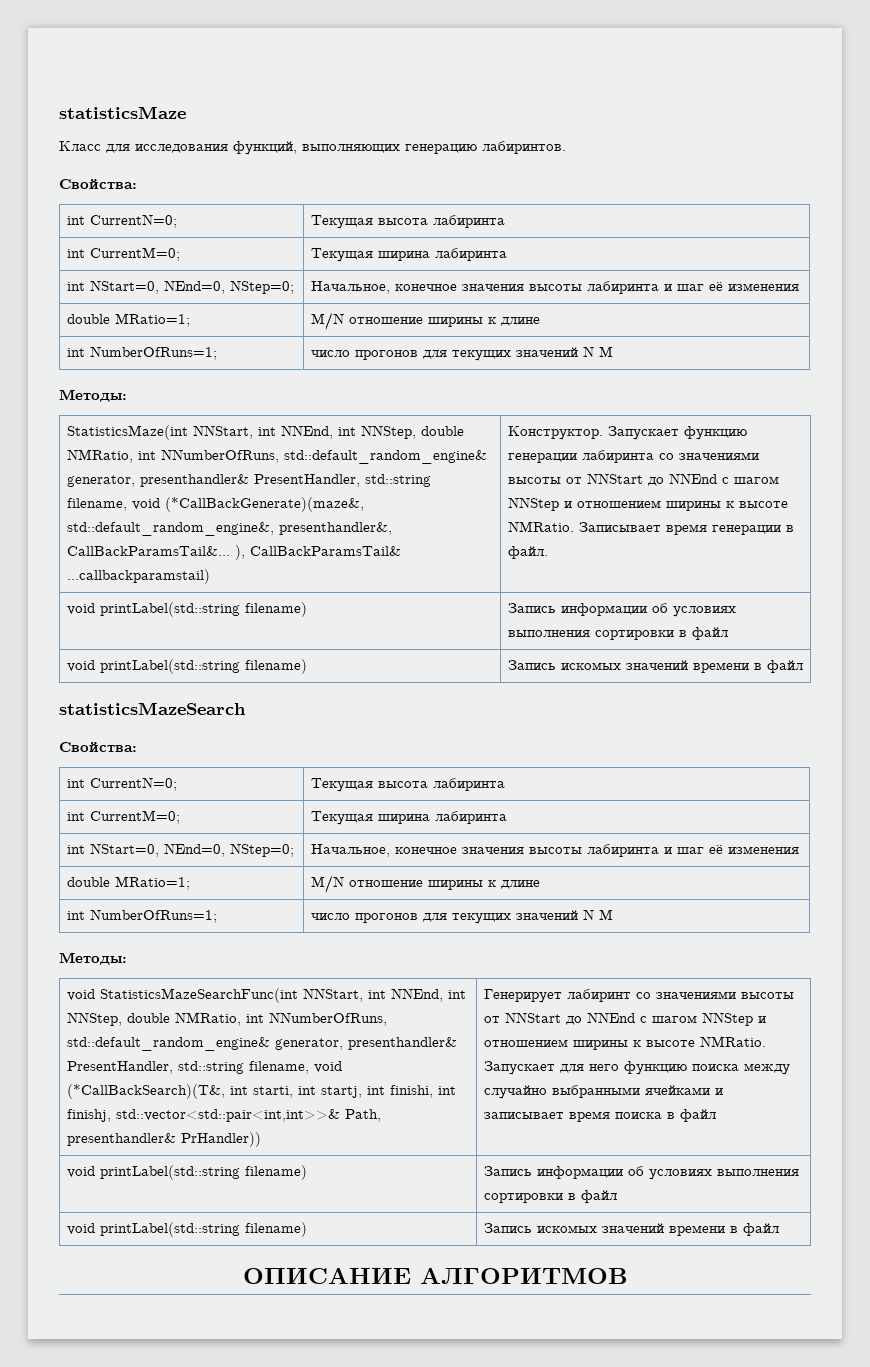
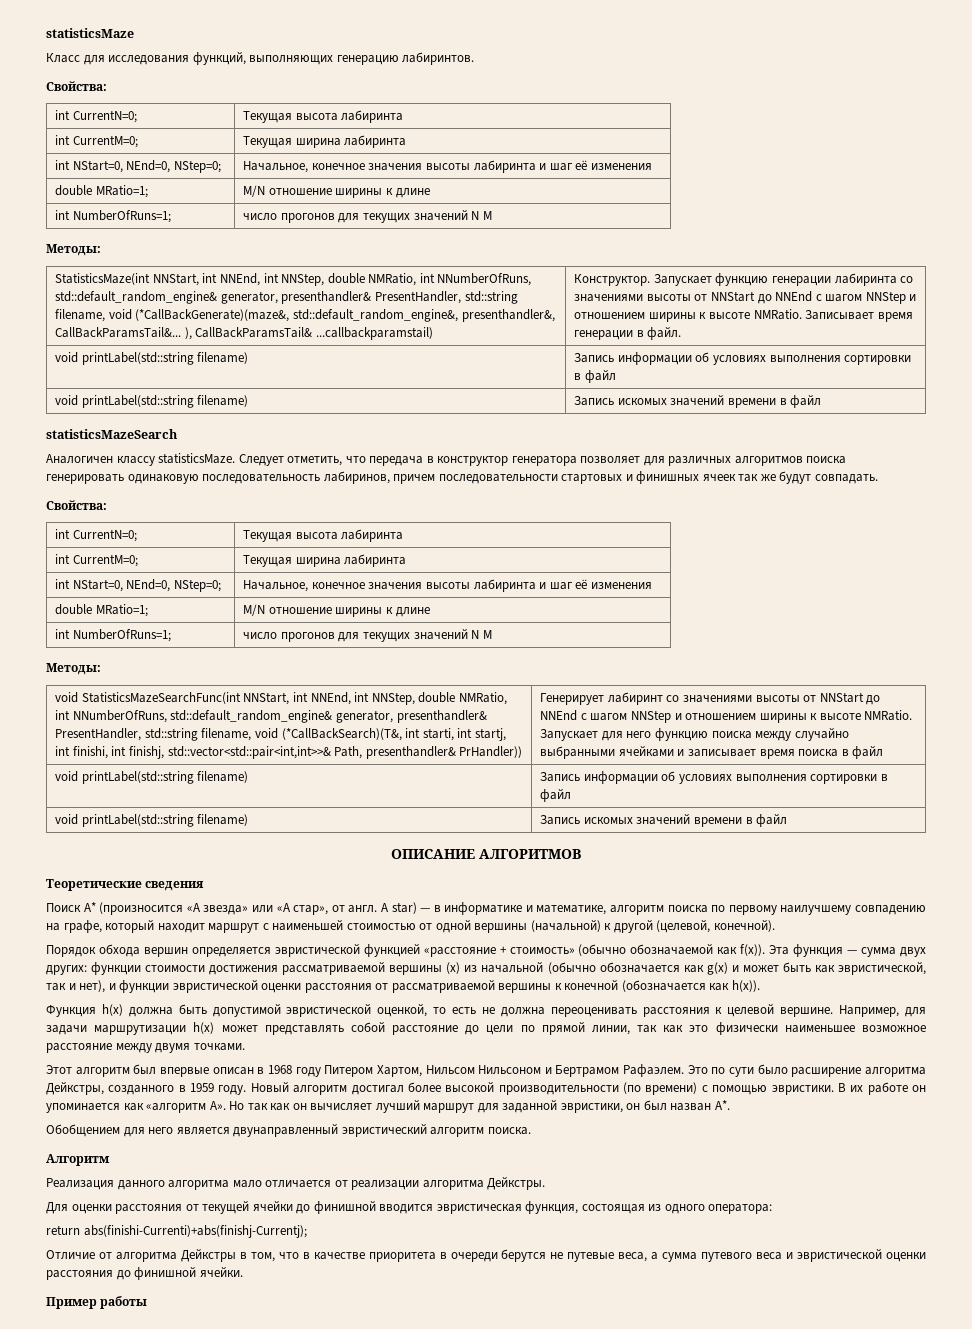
(246, 708) none -> [46,453,847,466] [46,471,878,484] // Аналогичен классу statisticsMaze. Следует отметить, что передача в конструктор генератора позволяет для различных алгоритмов поиска генерировать одинаковую последовательность лабиринов, причем последовательности стартовых и финишных ячеек так же будут совпадать.
(628, 1276) none -> [46,879,205,891] [46,902,926,915] [46,920,775,933] [46,944,926,957] [46,962,926,975] [46,980,760,993] [46,1004,926,1017] [46,1022,926,1035] [46,1043,245,1053] [46,1064,926,1077] [46,1082,926,1095] [46,1100,730,1113] [46,1124,531,1137] [46,1154,110,1166] [46,1177,546,1190] [46,1201,773,1214] [46,1225,307,1238] [46,1249,927,1262] [46,1267,243,1280] [46,1296,148,1309] // Теоретические сведения // Поиск A* (произносится «А звезда» или «А стар», от англ. A star) — в информатике и математике, алгоритм поиска по первому наилучшему совпадению на графе, который находит маршрут с наименьшей стоимостью от одной вершины (начальной) к другой (целевой, конечной). // Порядок обхода вершин определяется эвристической функцией «расстояние + стоимость» (обычно обозначаемой как f(x)). Эта функция — сумма двух других: функции стоимости достижения рассматриваемой вершины (x) из начальной (обычно обозначается как g(x) и может быть как эвристической, так и нет), и функции эвристической оценки расстояния от рассматриваемой вершины к конечной (обозначается как h(x)). // Функция h(x) должна быть допустимой эвристической оценкой, то есть не должна переоценивать расстояния к целевой вершине. Например, для задачи маршрутизации h(x) может представлять собой расстояние до цели по прямой линии, так как это физически наименьшее возможное расстояние между двумя точками. // Этот алгоритм был впервые описан в 1968 году Питером Хартом, Нильсом Нильсоном и Бертрамом Рафаэлем. Это по сути было расширение алгоритма Дейкстры, созданного в 1959 году. Новый алгоритм достигал более высокой производительности (по времени) с помощью эвристики. В их работе он упоминается как «алгоритм A». Но так как он вычисляет лучший маршрут для заданной эвристики, он был назван A*. // Обобщением для него является двунаправленный эвристический алгоритм поиска. // Алгоритм // Реализация данного алгоритма мало отличается от реализации алгоритма Дейкстры. // Для оценки расстояния от текущей ячейки до финишной вводится эвристическая функция, состоящая из одного оператора: // return abs(finishi-Currenti)+abs(finishj-Currentj); // Отличие от алгоритма Дейкстры в том, что в качестве приоритета в очереди берутся не путевые веса, а сумма путевого веса и эвристической оценки расстояния до финишной ячейки. // Пример работы

